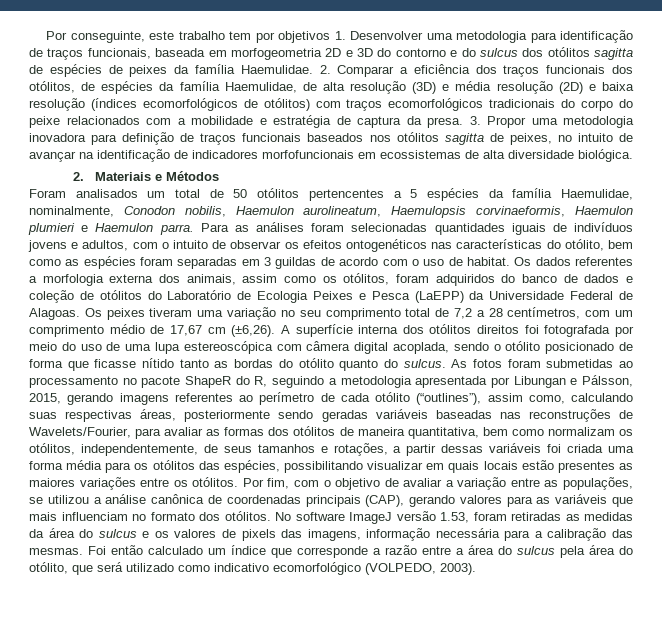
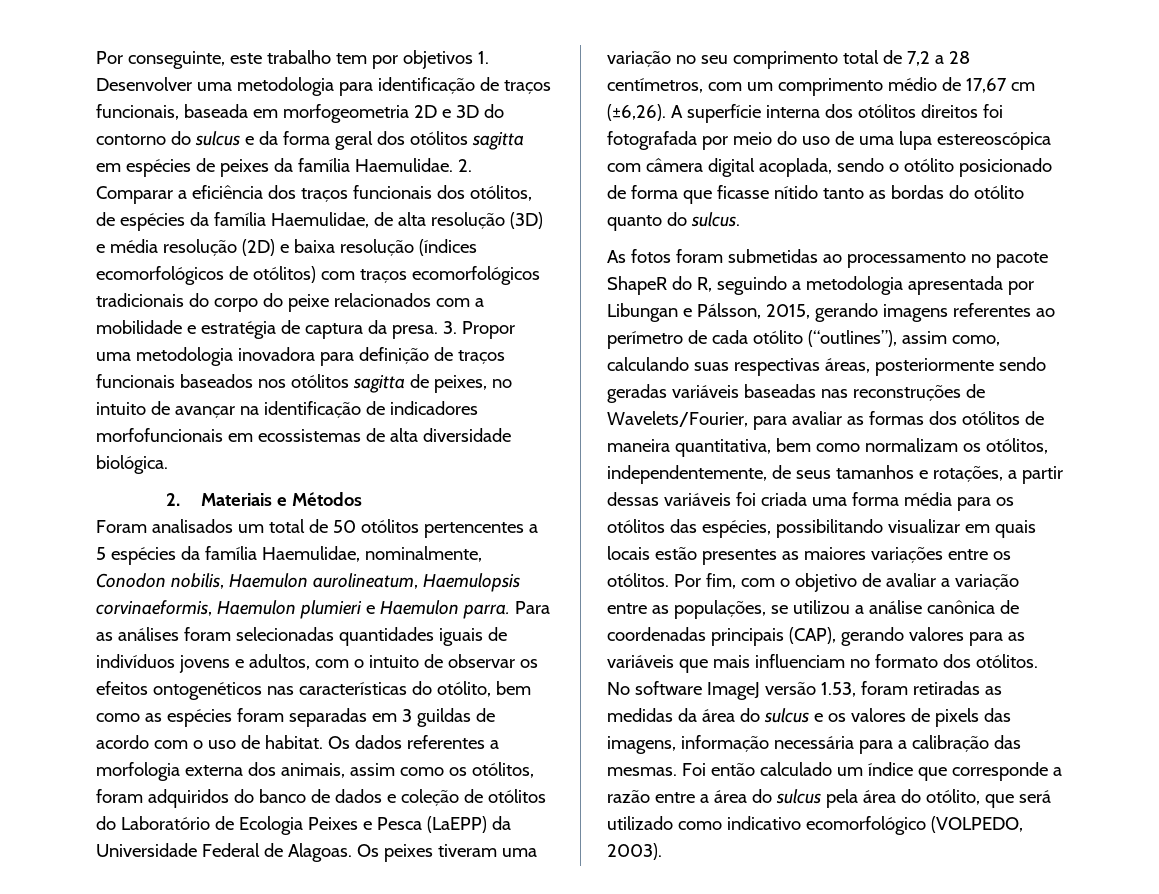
[450,48,518,57] e do sulcus -> [170,131,373,150] do sulcus e da forma geral
[29,65,43,74] de -> [96,163,121,172] em
(446, 363) none -> (740, 219) //

